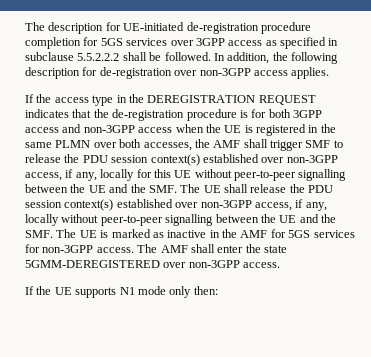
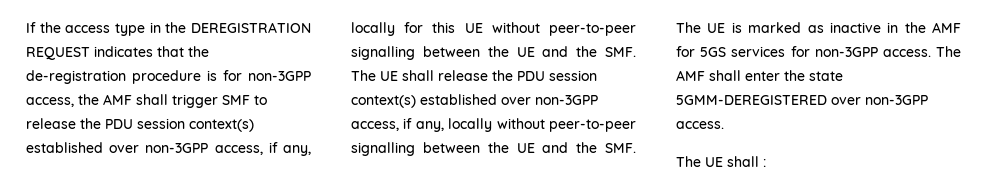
[25,22,311,34] [25,37,339,49] [25,52,338,64] [25,67,330,79] The description for UE-initiated de-registration procedure completion for 5GS services over 3GPP access as specified in subclause 5.5.2.2.2 shall be followed. In addition, the following description for de-registration over non-3GPP access applies. // -> (26, 27) none
[268,109,322,118] [25,124,336,136] [25,139,192,151] both 3GPP access and non-3GPP access when the UE is registered in the same PLMN over both accesses, -> [248,71,311,81] [26,97,74,107] non-3GPP access,
[25,286,218,298] If the UE supports N1 mode only then: -> [676,156,766,167] The UE shall :

